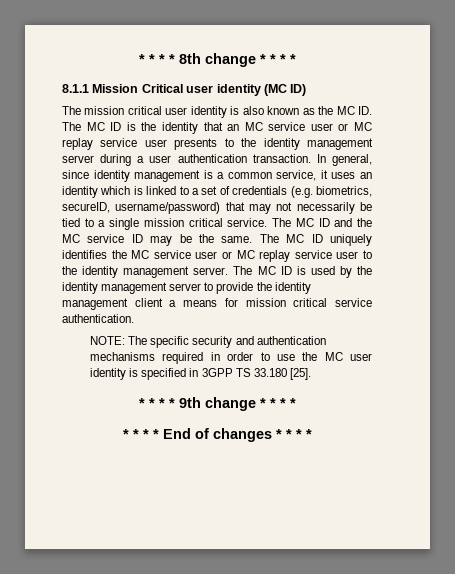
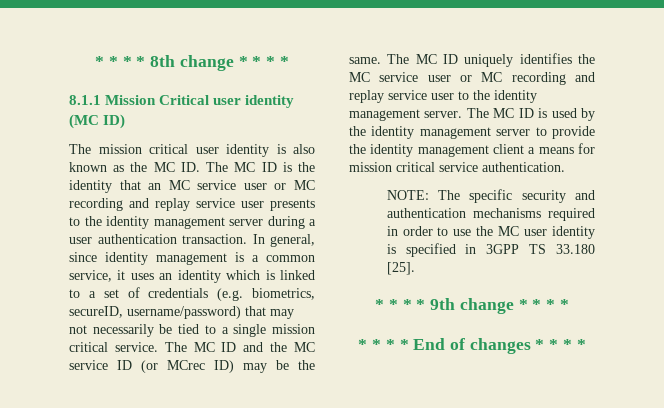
(372, 126) none -> [69,198,149,211] recording and
(143, 238) none -> [141,360,234,373] (or MCrec ID)
(255, 254) none -> [511,72,595,85] recording and

